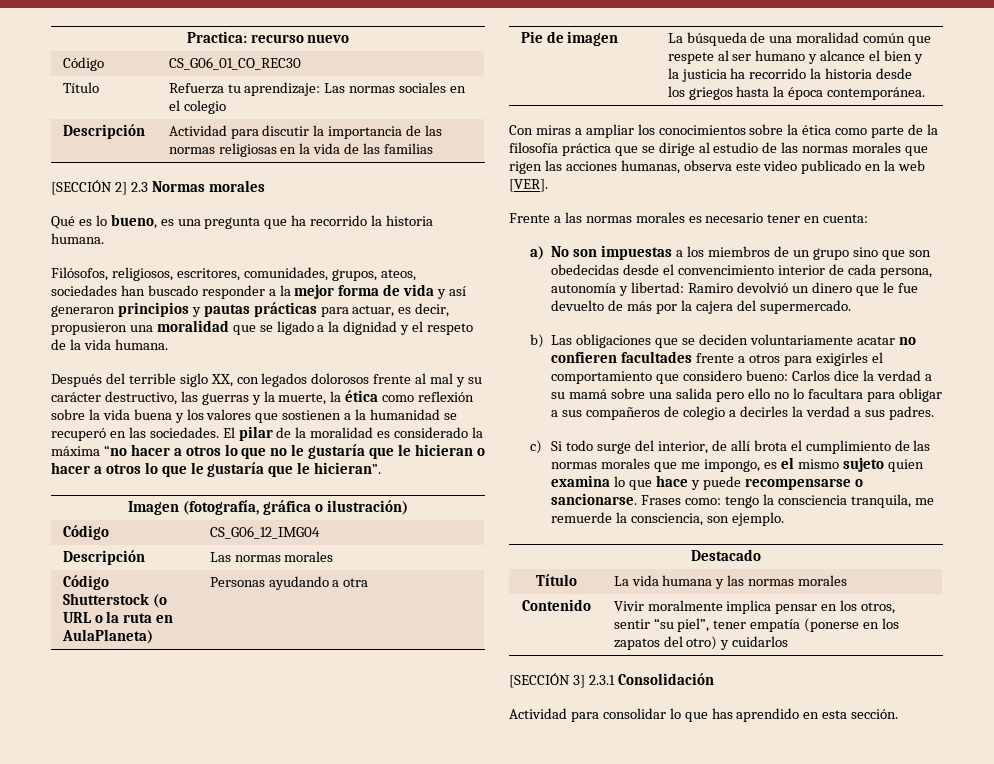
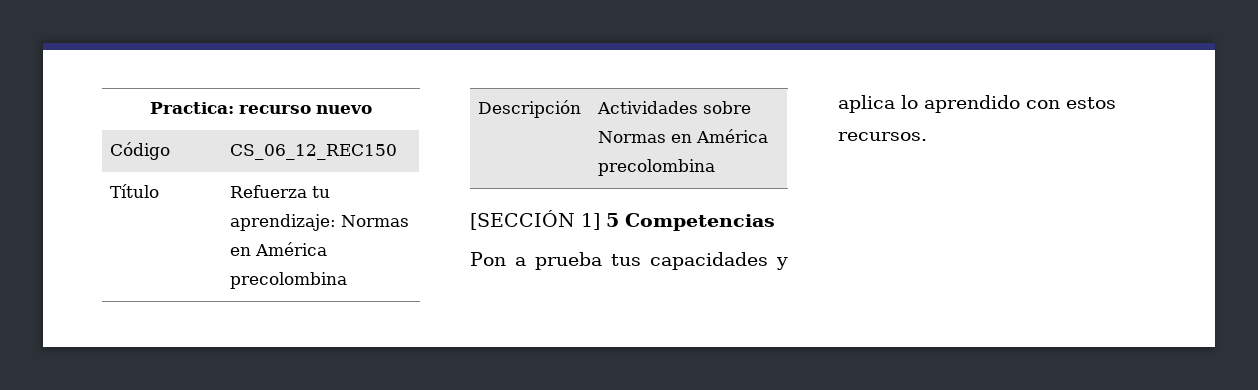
[168,57,301,70] CS_G06_01_CO_REC30 -> [230,144,398,160] CS_06_12_REC150
[324,82,467,93] [168,100,226,114] [62,124,145,139] [168,125,443,139] [168,143,433,157] [51,180,265,195] [51,214,434,229] [51,233,104,244] [51,267,416,281] [51,284,467,299] [51,302,450,317] [51,320,474,335] [51,339,168,350] [51,373,482,387] [51,390,475,405] [51,409,457,423] [51,426,484,441] [51,444,485,459] [51,462,382,477] [128,500,408,515] [62,525,109,540] [209,526,320,539] [62,550,145,565] [209,551,334,562] [62,575,109,590] [62,593,167,608] [62,611,174,623] [61,629,153,644] [209,576,369,590] [520,31,619,46] [667,32,932,46] [667,50,923,64] [667,68,913,82] [667,86,926,100] [509,124,938,138] [509,142,929,156] [509,160,926,174] [509,179,548,192] [509,212,869,223] [530,245,931,260] [551,264,932,278] [551,282,918,296] [551,300,851,314] [530,334,916,348] [551,351,883,366] [551,370,932,384] [551,388,942,402] [551,406,934,420] [530,440,931,454] [551,457,924,472] [551,475,863,490] [551,493,934,508] [551,512,785,526] [691,549,761,561] [535,574,577,586] [613,575,848,589] [521,599,591,611] [613,600,896,614] [613,618,899,632] [613,636,789,650] [509,673,714,688] [509,708,899,722] Las normas sociales en el colegio // Descripción | Actividad para discutir la importancia de las normas religiosas en la vida de las familias // [SECCIÓN 2] 2.3 Normas morales // Qué es lo bueno, es una pregunta que ha recorrido la historia humana. // Filósofos, religiosos, escritores, comunidades, grupos, ateos, sociedades han buscado responder a la mejor forma de vida y así generaron principios y pautas prácticas para actuar, es decir, propusieron una moralidad que se ligado a la dignidad y el respeto de la vida humana. // Después del terrible siglo XX, con legados dolorosos frente al mal y su carácter destructivo, las guerras y la muerte, la ética como reflexión sobre la vida buena y los valores que sostienen a la humanidad se recuperó en las sociedades. El pilar de la moralidad es considerado la máxima “no hacer a otros lo que no le gustaría que le hicieran o hacer a otros lo que le gustaría que le hicieran”. // Imagen (fotografía, gráfica o ilustración) // Código | CS_G06_12_IMG04 // Descripción | Las normas morales // Código Shutterstock (o URL o la ruta en AulaPlaneta) | Personas ayudando a otra // Pie de imagen | La búsqueda de una moralidad común que respete al ser humano y alcance el bien y la justicia ha recorrido la historia desde los griegos hasta la época contemporánea. // Con miras a ampliar los conocimientos sobre la ética como parte de la filosofía práctica que se dirige al estudio de las normas morales que rigen las acciones humanas, observa este video publicado en la web [VER]. // Frente a las normas morales es necesario tener en cuenta: // a) No son impuestas a los miembros de un grupo sino que son obedecidas desde el convencimiento interior de cada persona, autonomía y libertad: Ramiro devolvió un dinero que le fue devuelto de más por la cajera del supermercado. // b) Las obligaciones que se deciden voluntariamente acatar no confieren facultades frente a otros para exigirles el comportamiento que considero bueno: Carlos dice la verdad a su mamá sobre una salida pero ello no lo facultara para obligar a sus compañeros de colegio a decirles la verdad a sus padres. // c) Si todo surge del interior, de allí brota el cumplimiento de las normas morales que me impongo, es el mismo sujeto quien examina lo que hace y puede recompensarse o sancionarse. Frases como: tengo la consciencia tranquila, me remuerde la consciencia, son ejemplo. // Destacado // Título | La vida humana y las normas morales // Contenido | Vivir moralmente implica pensar en los otros, sentir “su piel”, tener empatía (ponerse en los zapatos del otro) y cuidarlos // [SECCIÓN 3] 2.3.1 Consolidación // Actividad para consolidar lo que has aprendido en esta sección. -> [341,215,410,227] [230,242,328,256] [230,272,348,289] [478,100,582,118] [597,101,752,114] [598,129,769,143] [598,159,716,176] [470,210,775,231] [470,252,788,270] [838,95,1116,113] [838,132,927,141] Normas en América precolombina // Descripción | Actividades sobre Normas en América precolombina // [SECCIÓN 1] 5 Competencias // Pon a prueba tus capacidades y aplica lo aprendido con estos recursos.

